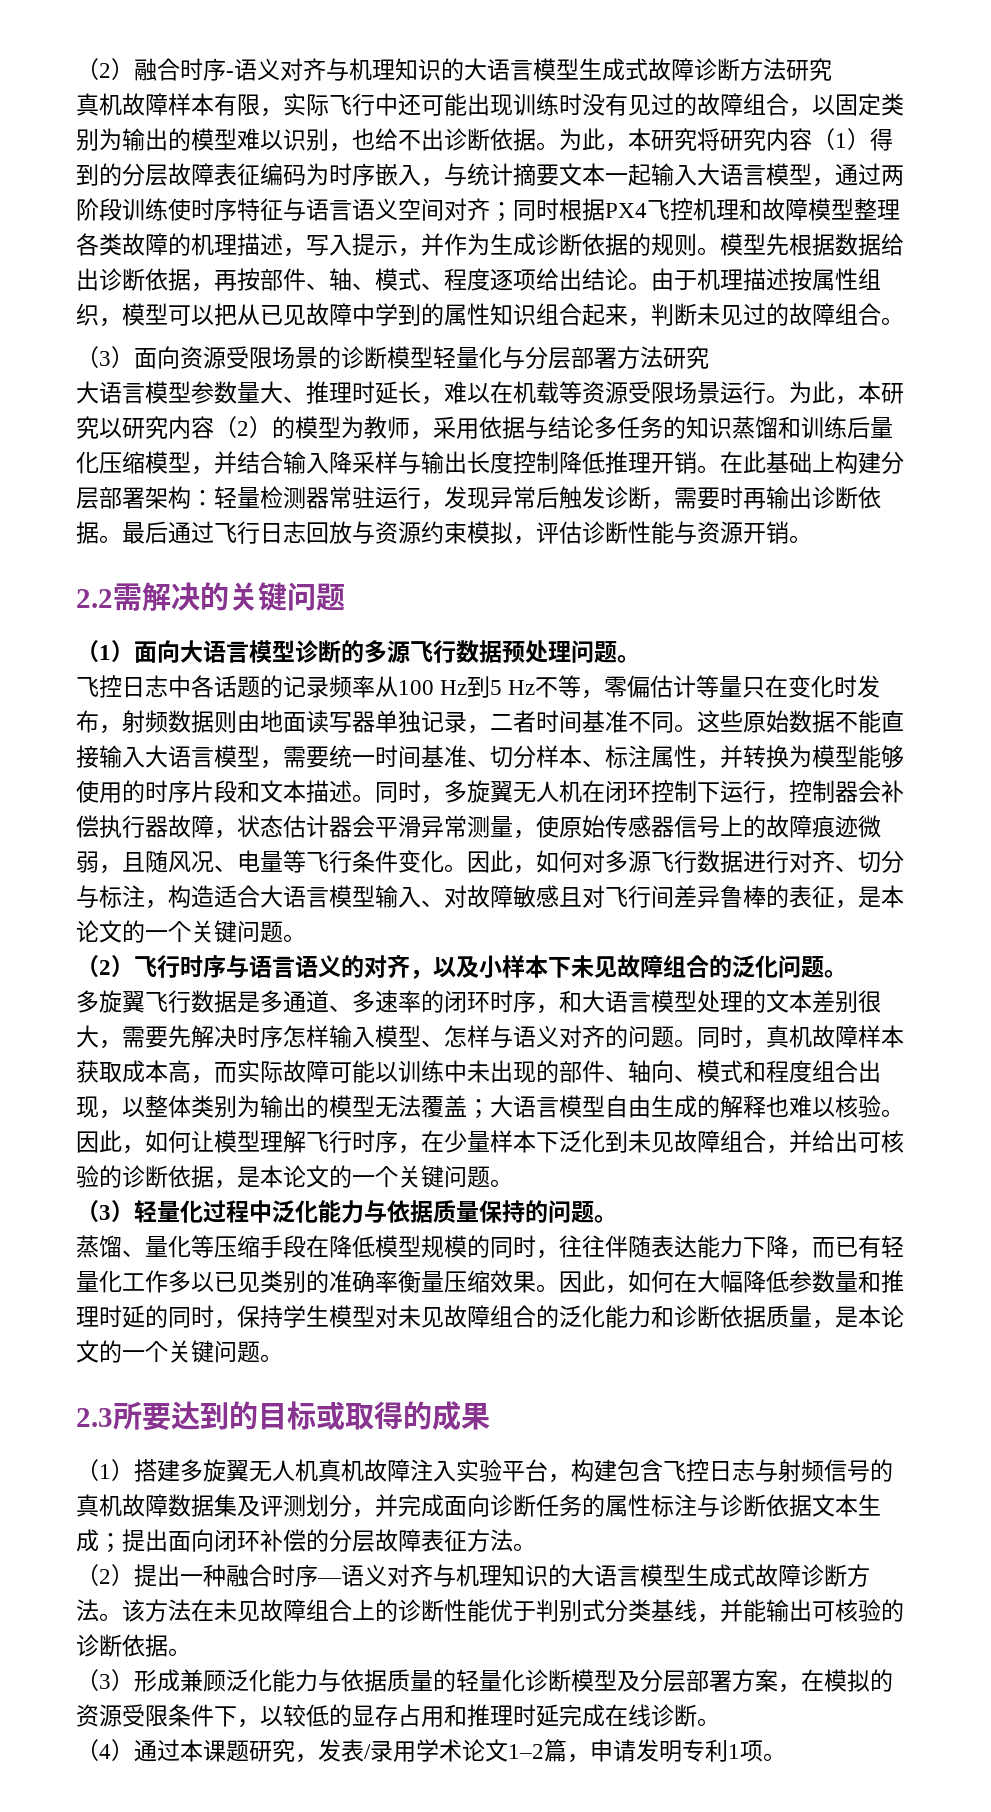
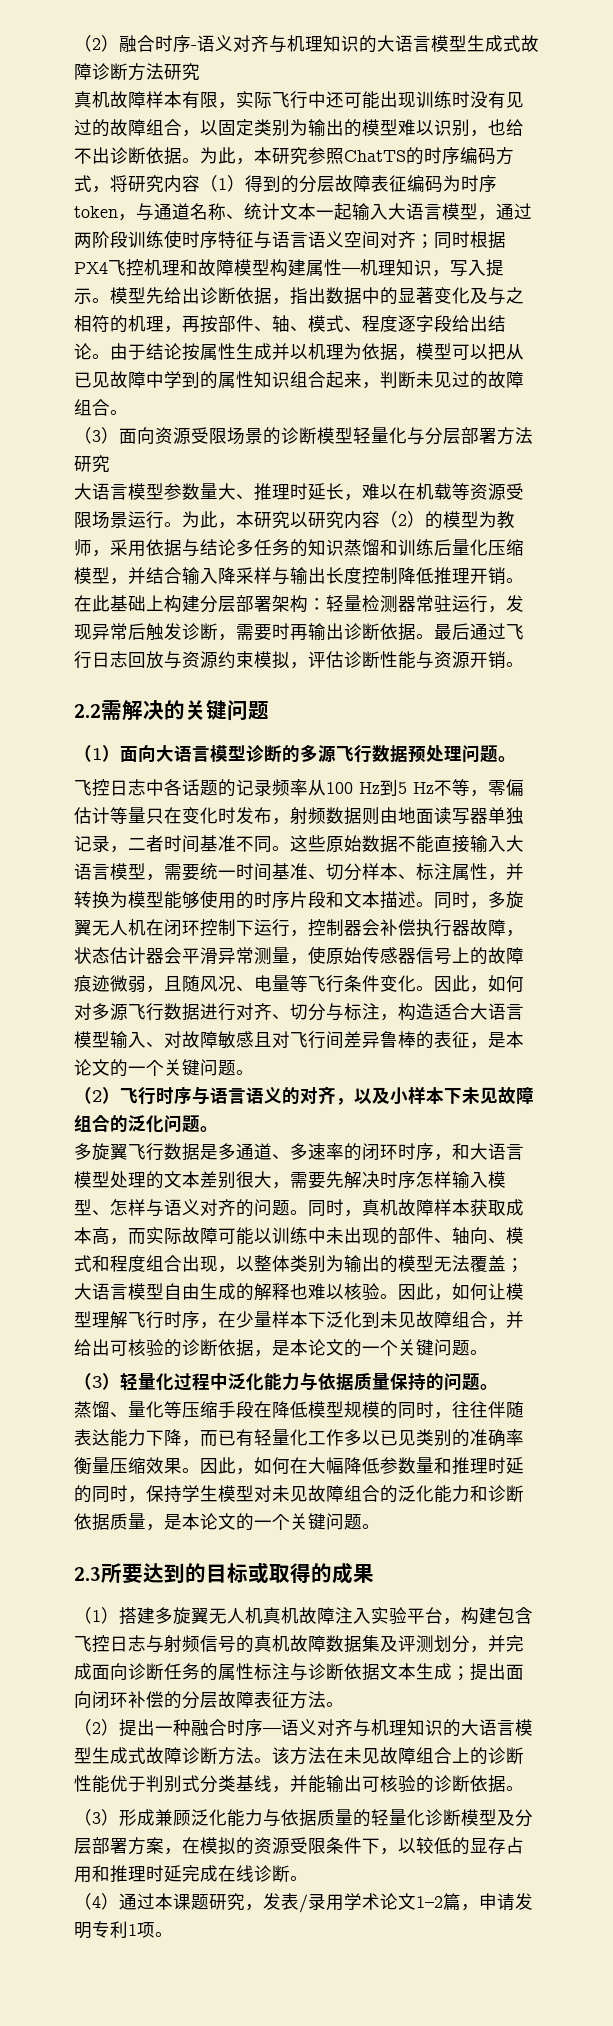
(697, 139) none -> [308,147,514,165] [74,175,110,193] 参照ChatTS的时序编码方式，
[375,163,559,187] 嵌入，与统计摘要 -> [74,203,280,221] token，与通道名称、统计
[854,198,900,220] [76,233,904,257] [76,268,191,291] 整理各类故障的机理描述，写入提示，并作为生成诊断依据的规则。模型先根据数据给出诊断依据 -> [270,259,504,277] [74,287,524,305] [74,315,164,333] 构建属性—机理知识，写入提示。模型先给出诊断依据，指出数据中的显著变化及与之相符的机理
[513,269,536,291] 项 -> [416,315,452,332] 字段
[697,268,881,291] [76,303,99,326] 机理描述按属性组织 -> [146,343,398,361] 结论按属性生成并以机理为依据

